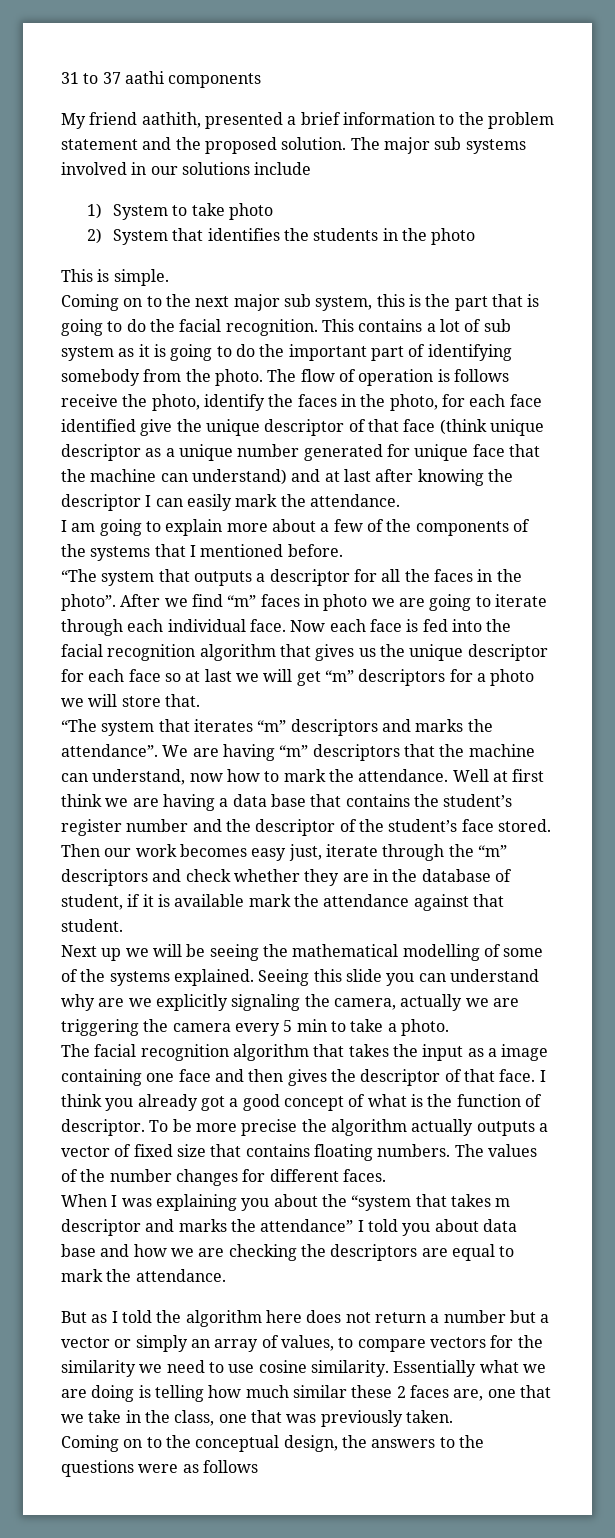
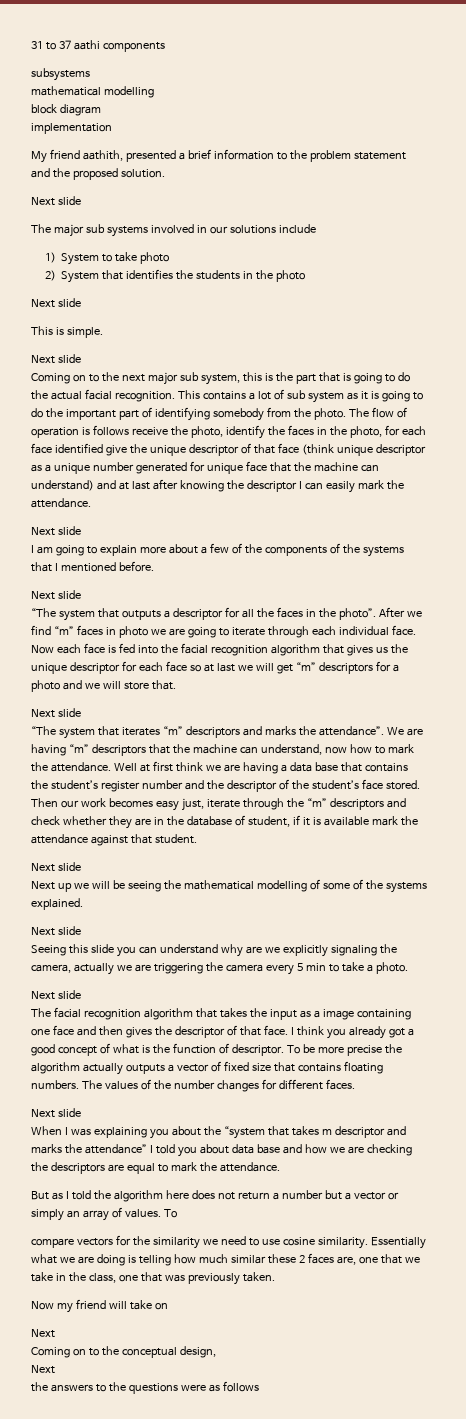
(262, 80) none -> [31,68,90,81] [31,86,154,98] [31,104,101,116] [31,123,112,134] // subsystems // mathematical modelling // block diagram // implementation
(347, 143) none -> [31,196,81,206] // Next slide //
(476, 236) none -> [31,298,81,308] // Next slide
(169, 277) none -> [31,354,81,364] // Next slide
(175, 325) none -> [50,391,82,400] actual
(400, 500) none -> [31,526,81,536] // Next slide
(343, 550) none -> [31,590,81,600] // Next slide
(535, 677) none -> [62,680,82,690] and
(200, 700) none -> [31,708,81,718] // Next slide
(123, 925) none -> [31,862,81,872] // Next slide
(254, 977) none -> [31,926,81,936] // Next slide //
(449, 1027) none -> [31,990,81,1000] // Next slide
(386, 1175) none -> [31,1108,81,1118] // Next slide
[280,1335,354,1351] values, to -> [124,1209,177,1218] values. To //
(453, 1416) none -> [31,1299,168,1313] [31,1329,55,1338] // Now my friend will take on // Next
(338, 1443) none -> [31,1365,55,1374] // Next //

